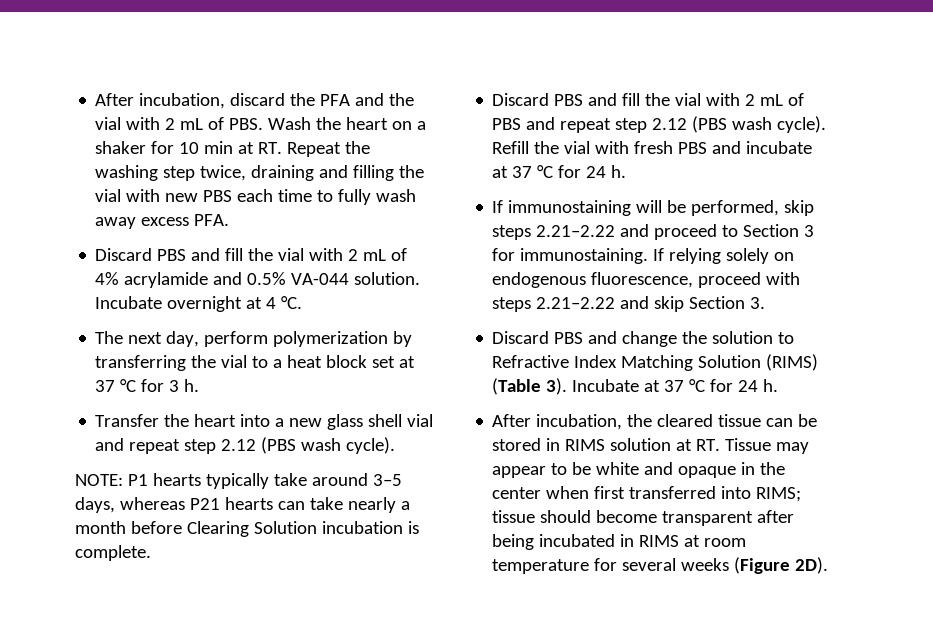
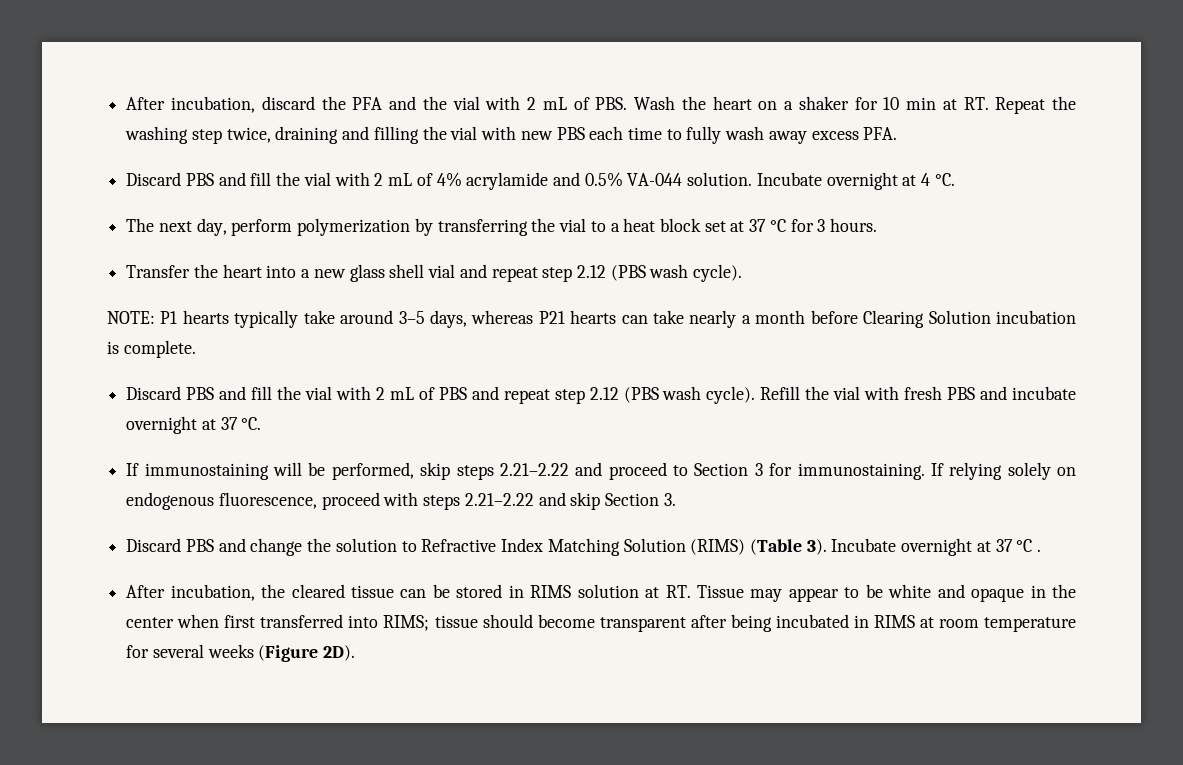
[184,379,200,392] h. -> [830,218,878,232] hours.
[492,165,627,178] at 37 °C for 24 h. -> [126,416,262,434] overnight at 37 °C.
[644,379,779,392] at 37 °C for 24 h. -> [901,538,1042,556] overnight at 37 °C .

